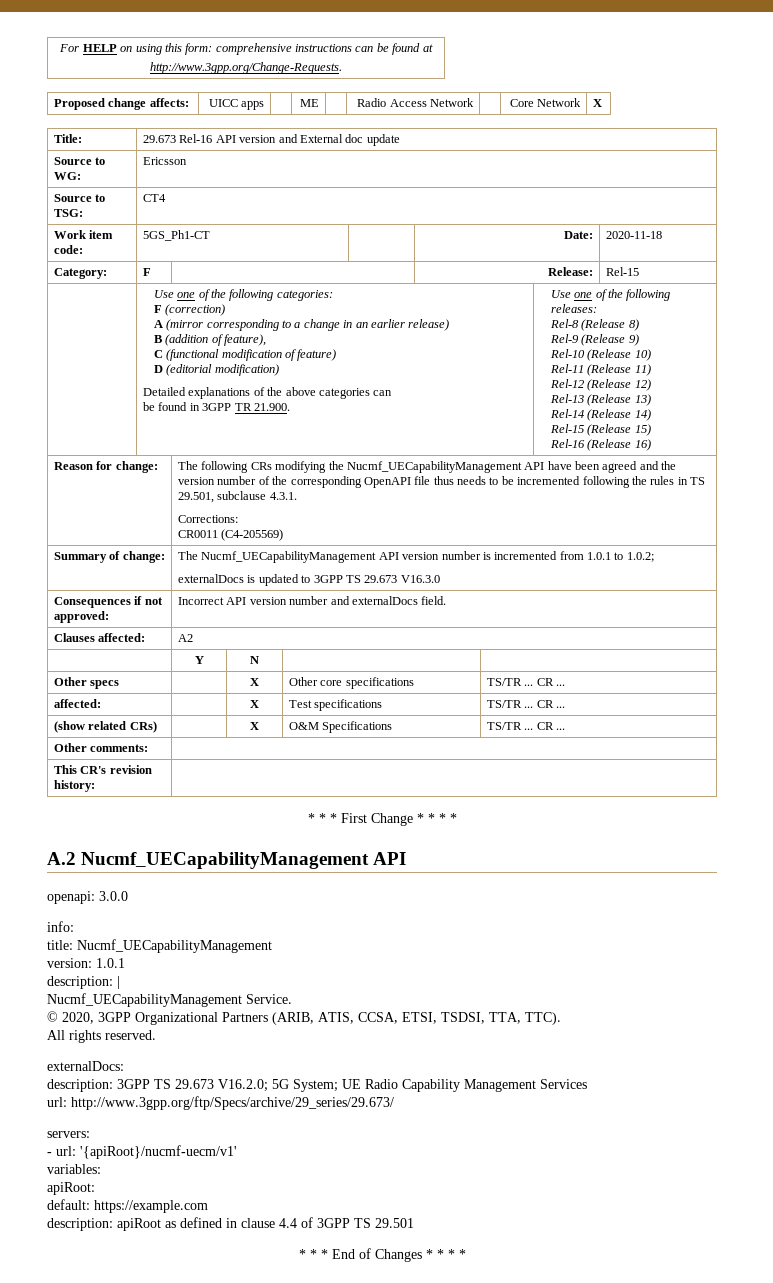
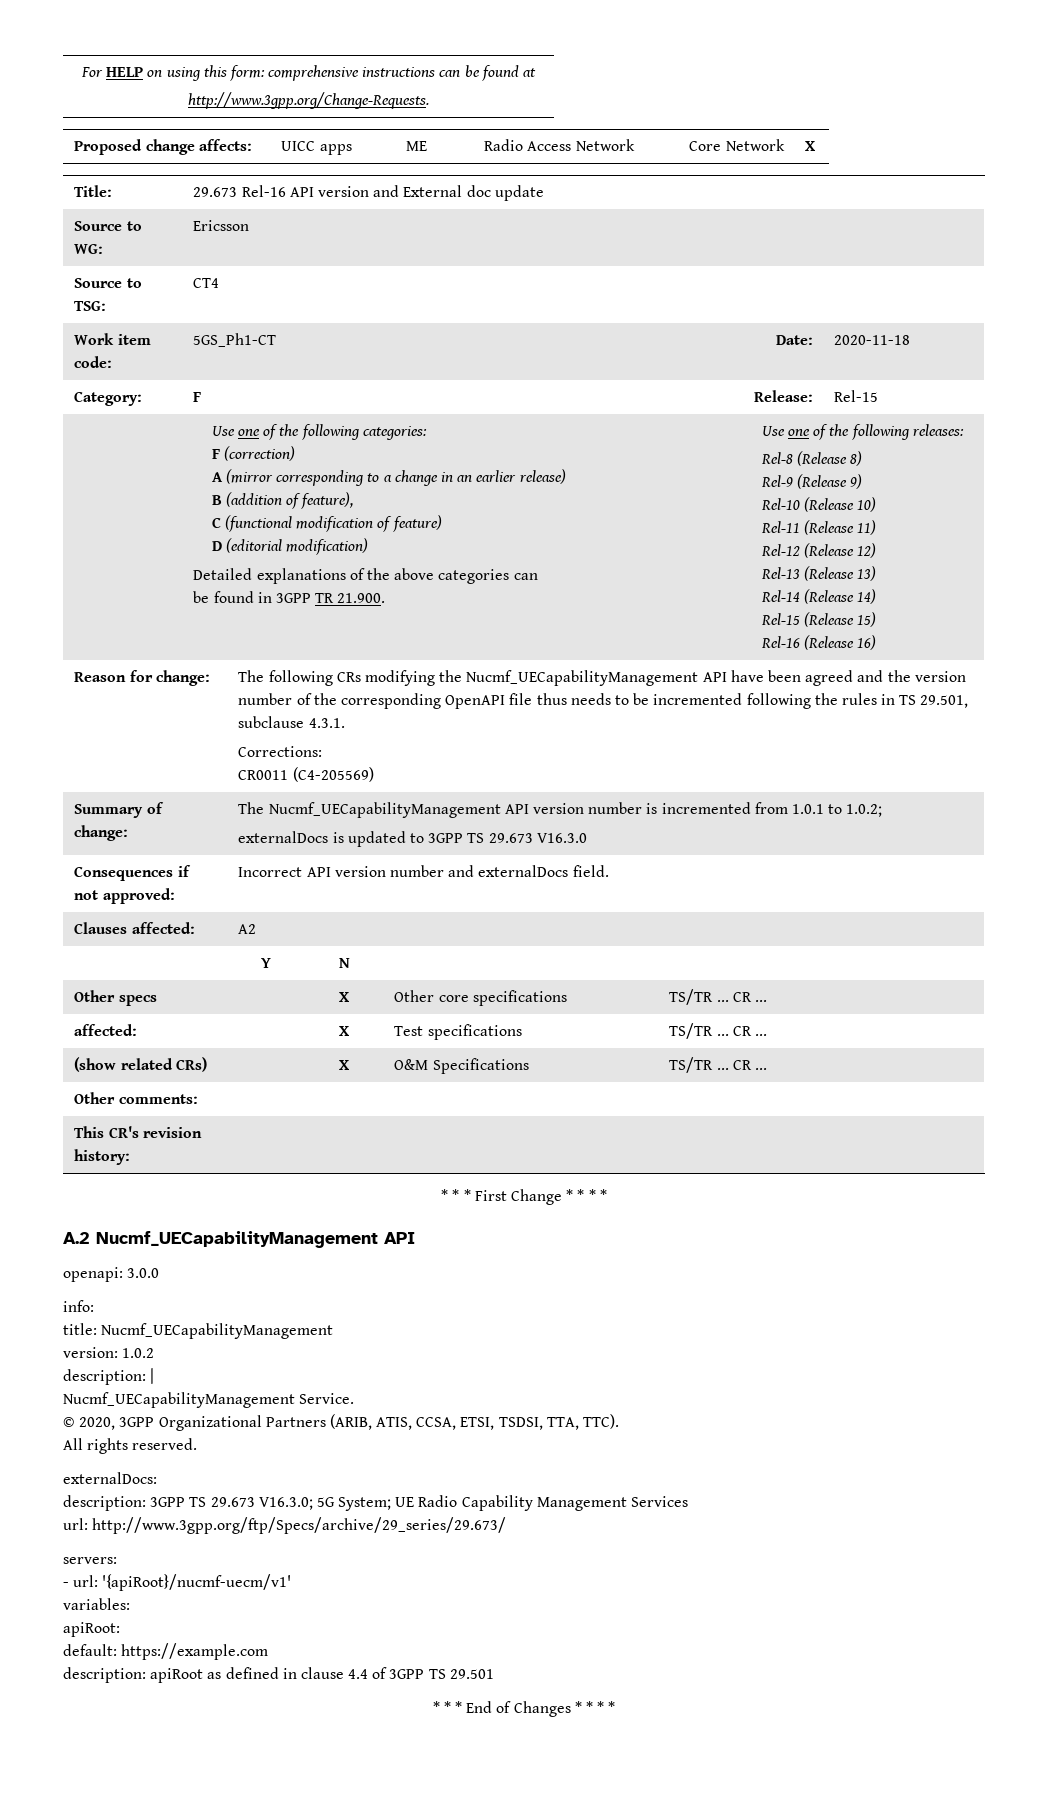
[96,958,125,968] 1.0.1 -> [122,1348,155,1358] 1.0.2
[218,1079,268,1092] V16.2.0; -> [258,1497,313,1510] V16.3.0;

